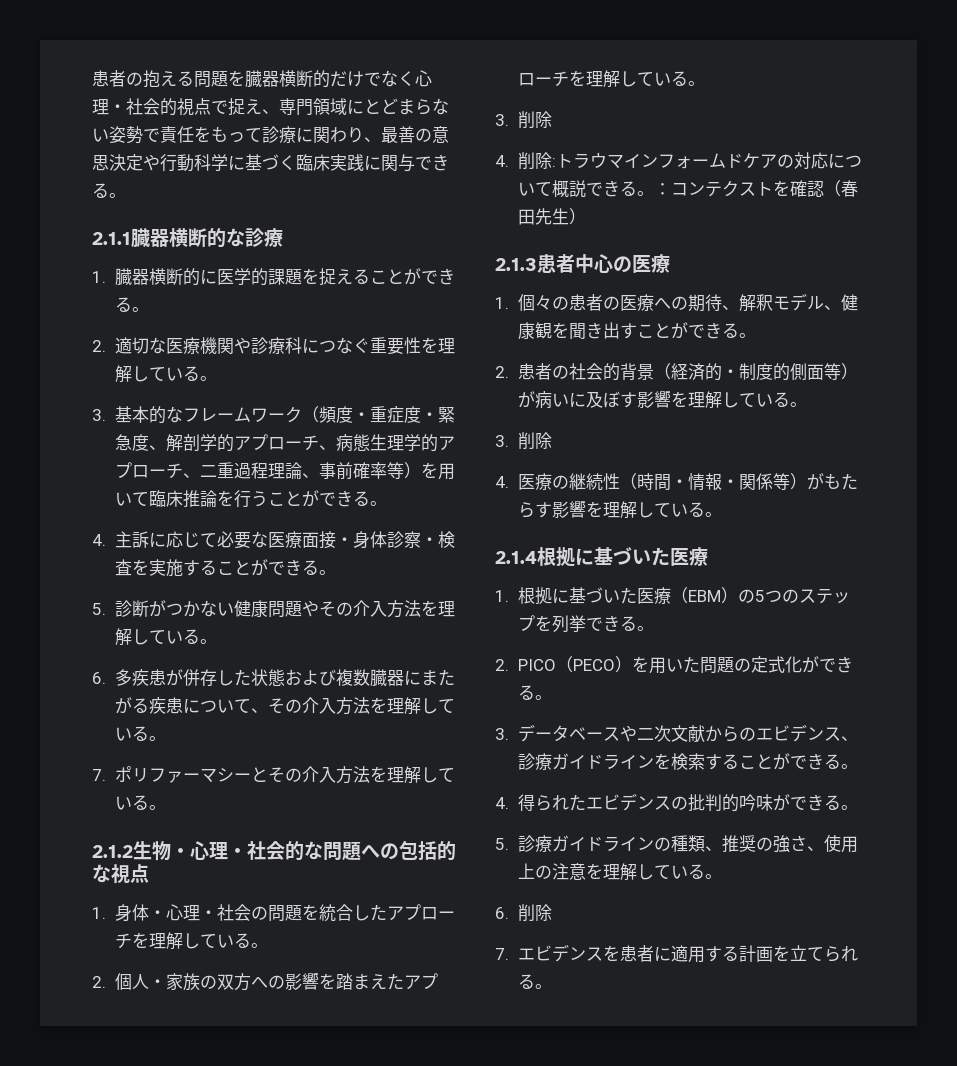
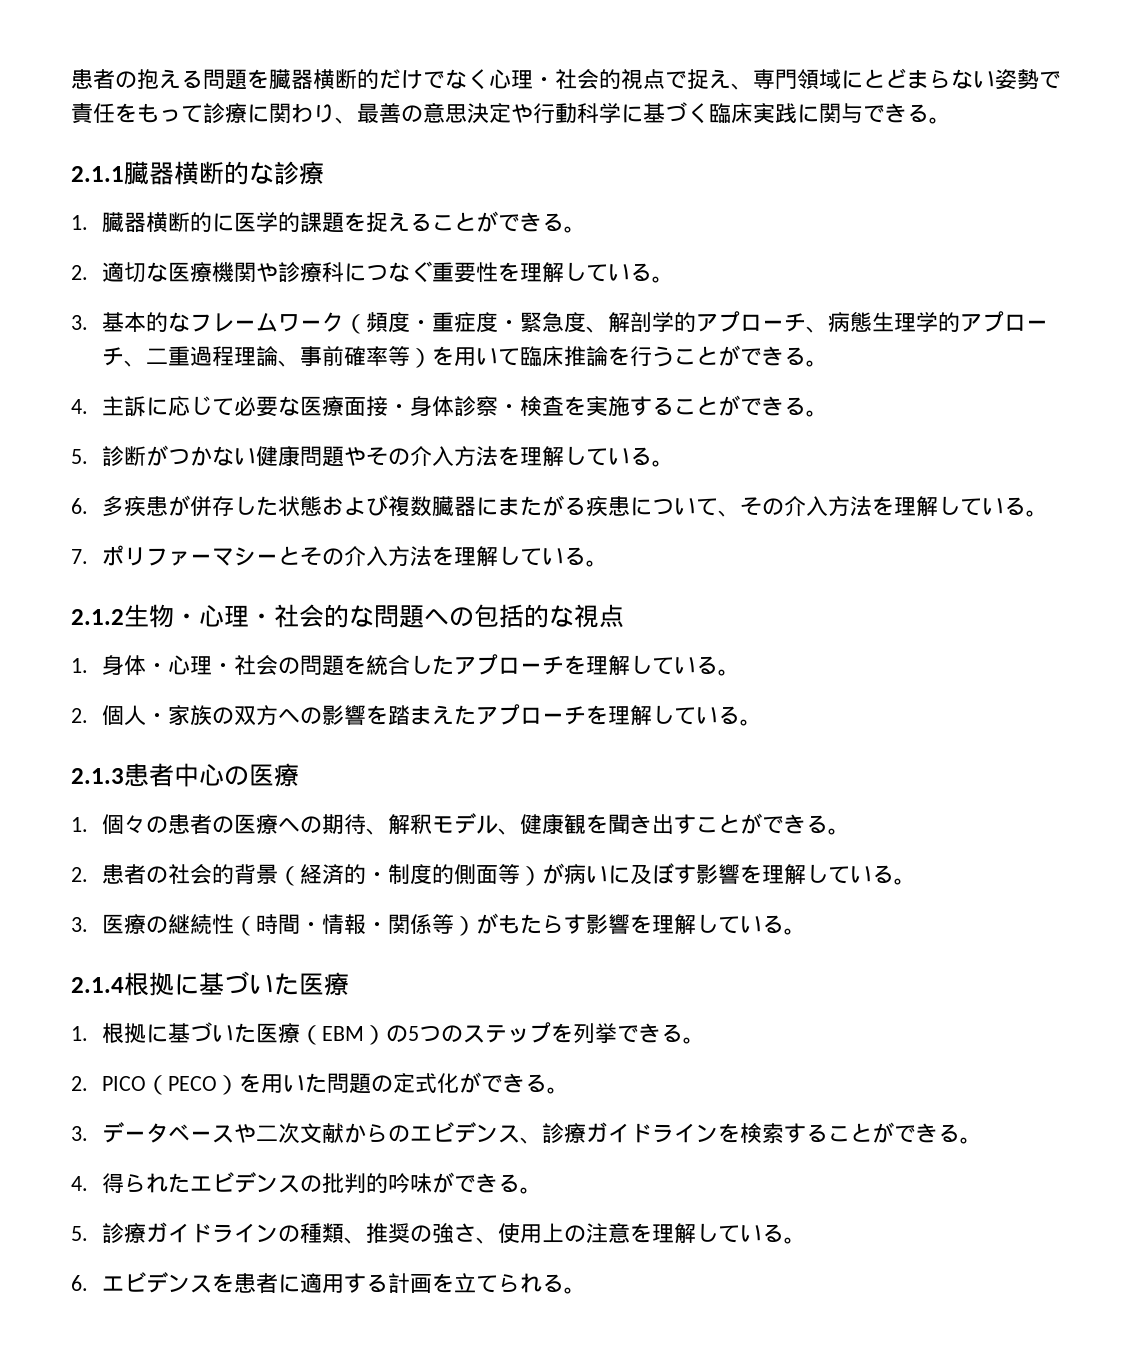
[495,111,552,128] [495,152,862,169] [517,180,858,198] [517,208,586,225] // 3.削除 // 4.削除:トラウマインフォームドケアの対応について概説できる。：コンテクストを確認（春田先生） -> (762, 722) none
[517,432,552,449] [495,476,509,488] 削除 // 4. -> (88, 924) none
[517,904,552,921] [495,948,509,960] 削除 // 7. -> (88, 1283) none

